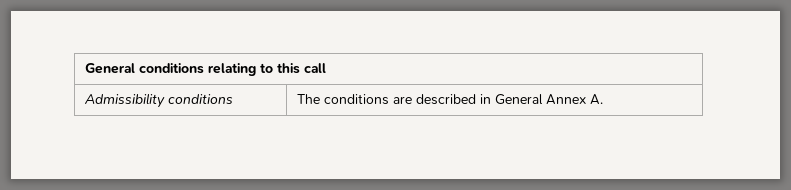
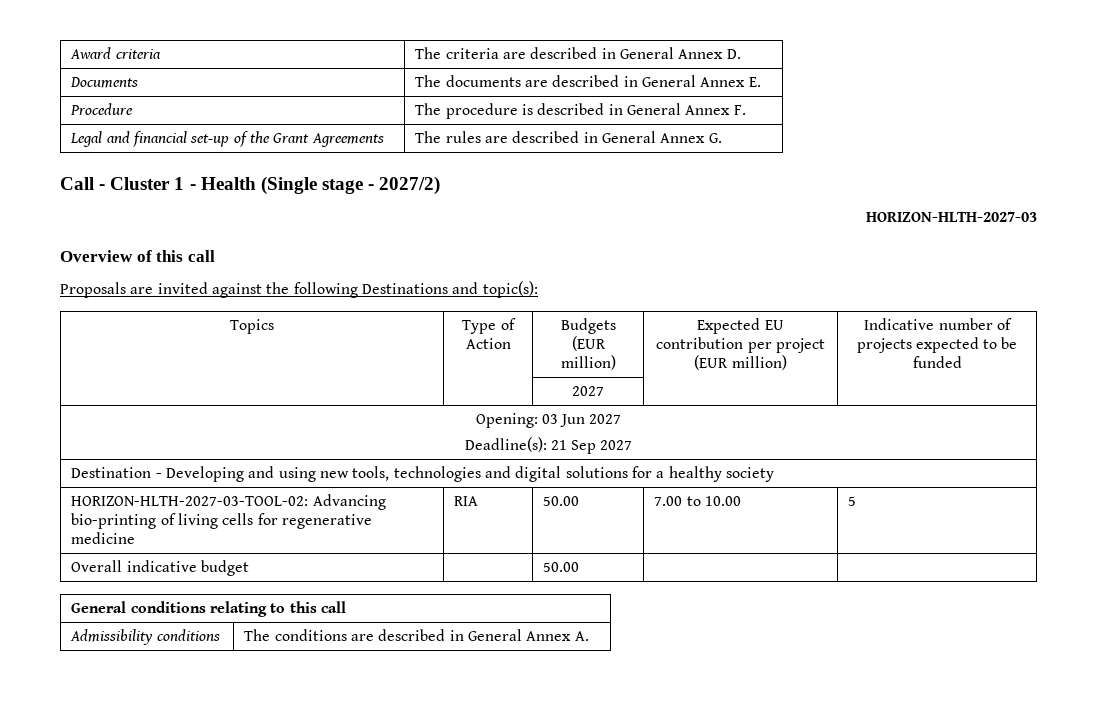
(84, 68) none -> [70,47,161,59] [415,47,741,59] [70,77,139,88] [415,75,761,87] [70,103,134,115] [415,103,746,119] [70,131,384,147] [415,131,722,143] [60,176,441,195] [866,212,1037,222] [60,250,215,262] [60,281,538,298] [230,319,274,334] [462,318,516,334] [465,338,511,349] [560,318,616,334] [571,336,606,351] [560,355,616,370] [697,318,784,334] [656,337,825,353] [694,355,787,370] [864,318,1012,330] [856,337,1018,353] [912,356,962,368] [572,386,604,396] [475,413,622,428] [464,437,633,454] [71,466,774,482] [71,494,386,510] [71,513,372,529] [71,532,136,544] [454,496,479,506] [543,496,580,506] [654,496,741,506] [848,496,857,506] [71,560,249,576] [543,562,580,572] Award criteria | The criteria are described in General Annex D. // Documents | The documents are described in General Annex E. // Procedure | The procedure is described in General Annex F. // Legal and financial set-up of the Grant Agreements | The rules are described in General Annex G. // Call - Cluster 1 - Health (Single stage - 2027/2) // HORIZON-HLTH-2027-03 // Overview of this call // Proposals are invited against the following Destinations and topic(s): // Topics | Type of Action | Budgets (EUR million) | Expected EU contribution per project (EUR million) | Indicative number of projects expected to be funded // | | 2027 | | // Opening: 03 Jun 2027 // Deadline(s): 21 Sep 2027 // Destination - Developing and using new tools, technologies and digital solutions for a healthy society // HORIZON-HLTH-2027-03-TOOL-02: Advancing bio-printing of living cells for regenerative medicine | RIA | 50.00 | 7.00 to 10.00 | 5 // Overall indicative budget | | 50.00 | | //

